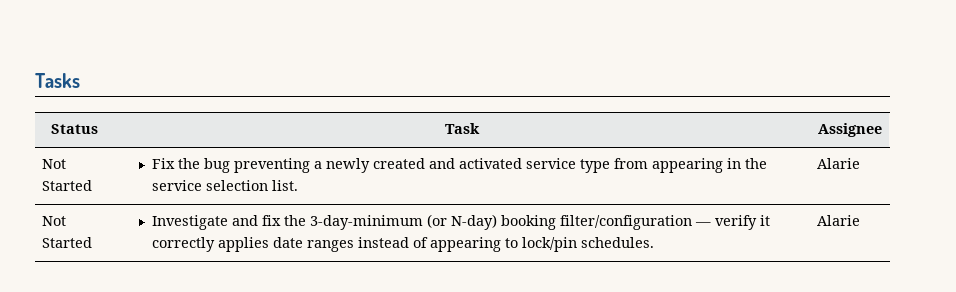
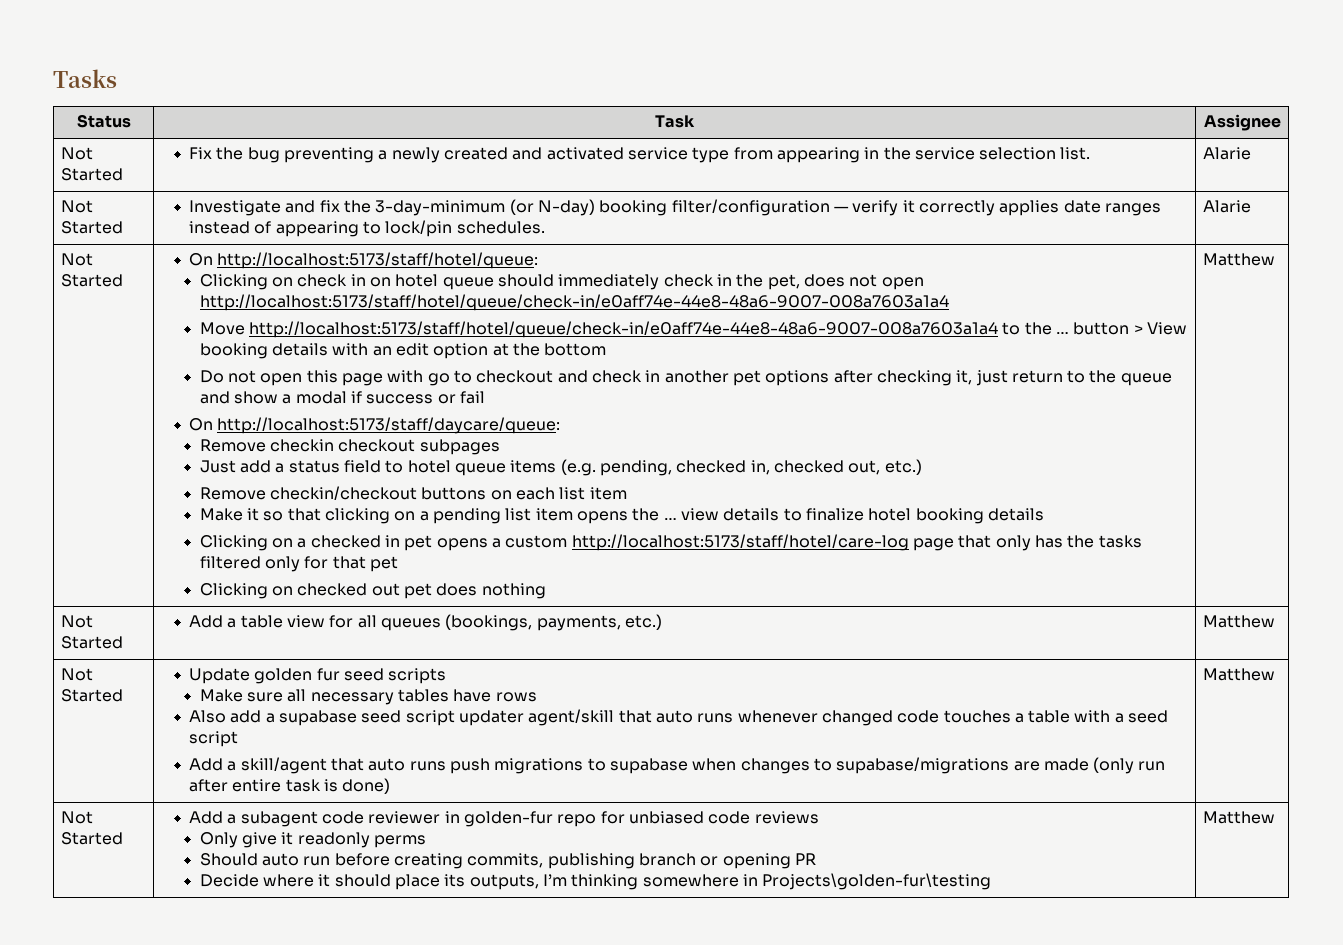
(860, 220) none -> [60,253,93,266] [60,274,123,287] [189,252,539,269] [199,274,924,290] [199,294,949,311] [199,321,1188,338] [199,343,607,359] [199,370,1172,386] [199,391,486,404] [189,417,561,434] [199,439,500,455] [199,459,922,476] [199,486,627,500] [199,508,1044,524] [199,534,1142,551] [199,556,399,572] [199,583,546,599] [1202,253,1275,266] [60,615,93,628] [60,636,123,649] [189,614,662,631] [1202,615,1275,628] [60,668,93,681] [60,689,123,702] [189,668,447,684] [199,689,537,705] [189,709,1169,726] [189,731,239,747] [189,757,1166,774] [189,778,391,794] [1202,668,1275,681] [60,811,93,824] [60,832,123,845] [189,811,819,827] [199,832,427,848] [199,853,816,869] [199,873,992,890] [1202,811,1275,824] // Not Started | On http://localhost:5173/staff/hotel/queue: // Clicking on check in on hotel queue should immediately check in the pet, does not open http://localhost:5173/staff/hotel/queue/check-in/e0aff74e-44e8-48a6-9007-008a7603a1a4 // Move http://localhost:5173/staff/hotel/queue/check-in/e0aff74e-44e8-48a6-9007-008a7603a1a4 to the … button > View booking details with an edit option at the bottom // Do not open this page with go to checkout and check in another pet options after checking it, just return to the queue and show a modal if success or fail // On http://localhost:5173/staff/daycare/queue: // Remove checkin checkout subpages // Just add a status field to hotel queue items (e.g. pending, checked in, checked out, etc.) // Remove checkin/checkout buttons on each list item // Make it so that clicking on a pending list item opens the … view details to finalize hotel booking details // Clicking on a checked in pet opens a custom http://localhost:5173/staff/hotel/care-log page that only has the tasks filtered only for that pet // Clicking on checked out pet does nothing | Matthew // Not Started | Add a table view for all queues (bookings, payments, etc.) | Matthew // Not Started | Update golden fur seed scripts // Make sure all necessary tables have rows // Also add a supabase seed script updater agent/skill that auto runs whenever changed code touches a table with a seed script // Add a skill/agent that auto runs push migrations to supabase when changes to supabase/migrations are made (only run after entire task is done) | Matthew // Not Started | Add a subagent code reviewer in golden-fur repo for unbiased code reviews // Only give it readonly perms // Should auto run before creating commits, publishing branch or opening PR // Decide where it should place its outputs, I’m thinking somewhere in Projects\golden-fur\testing | Matthew

